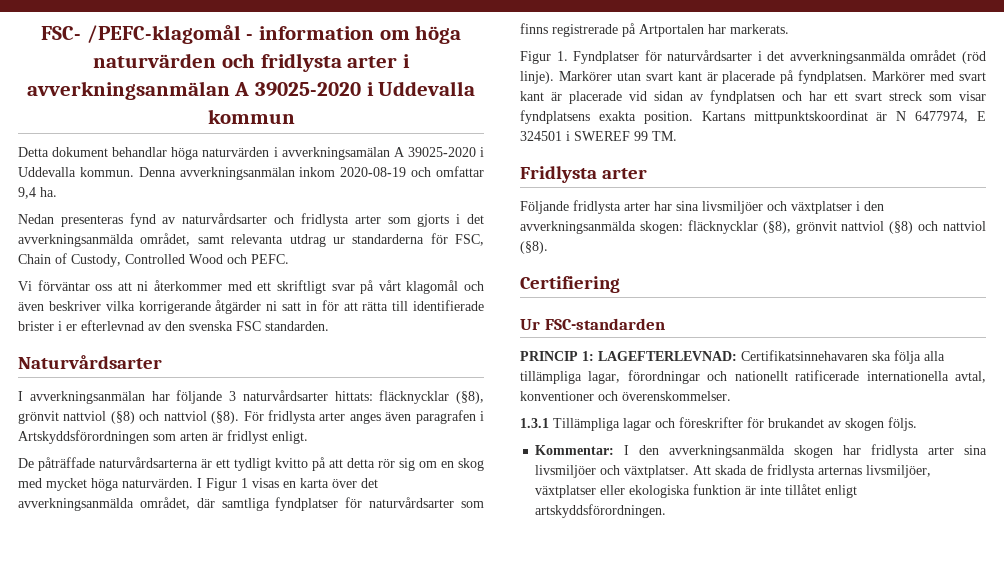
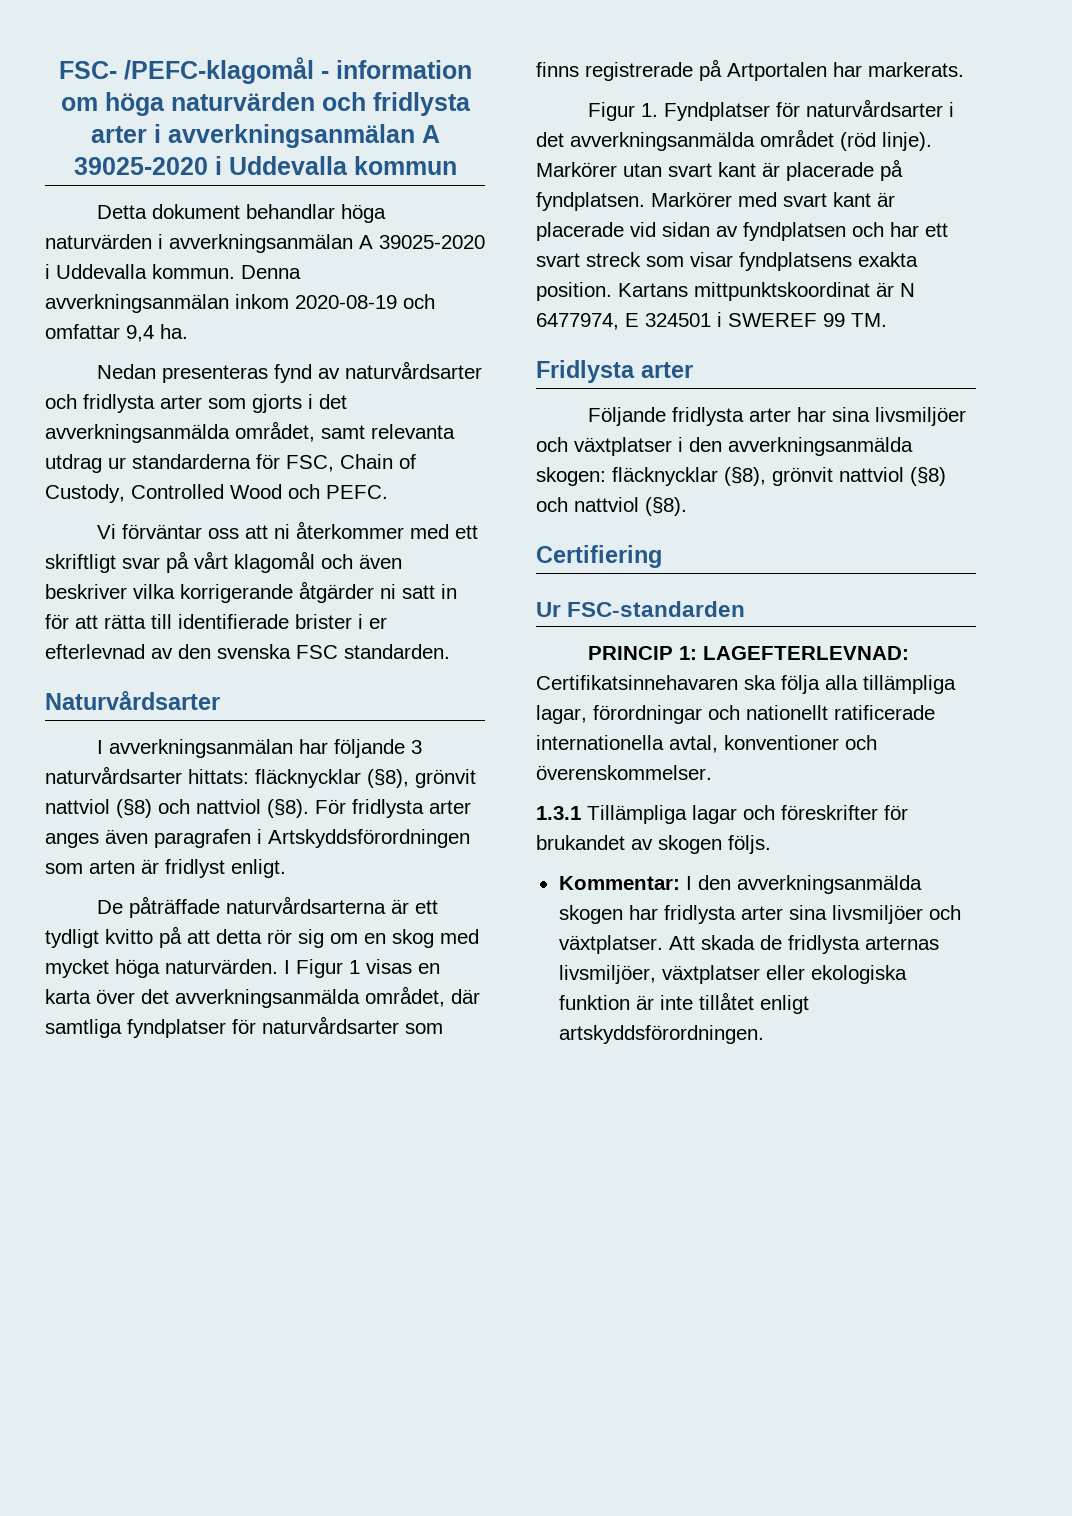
[281,147,390,160] avverkningsamälan -> [169,234,353,253] avverkningsanmälan

